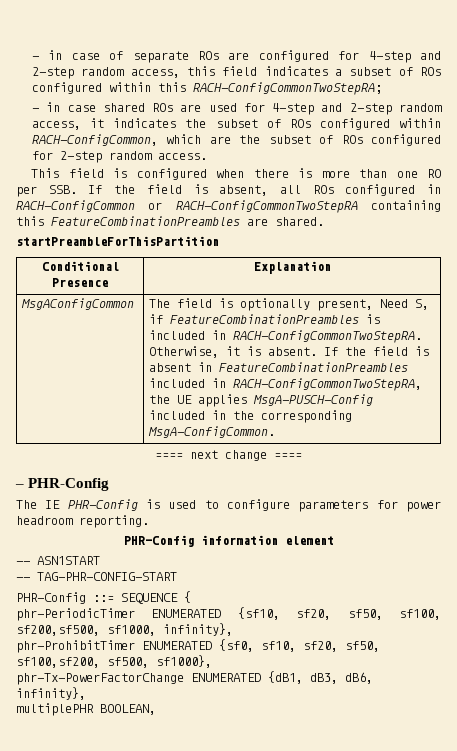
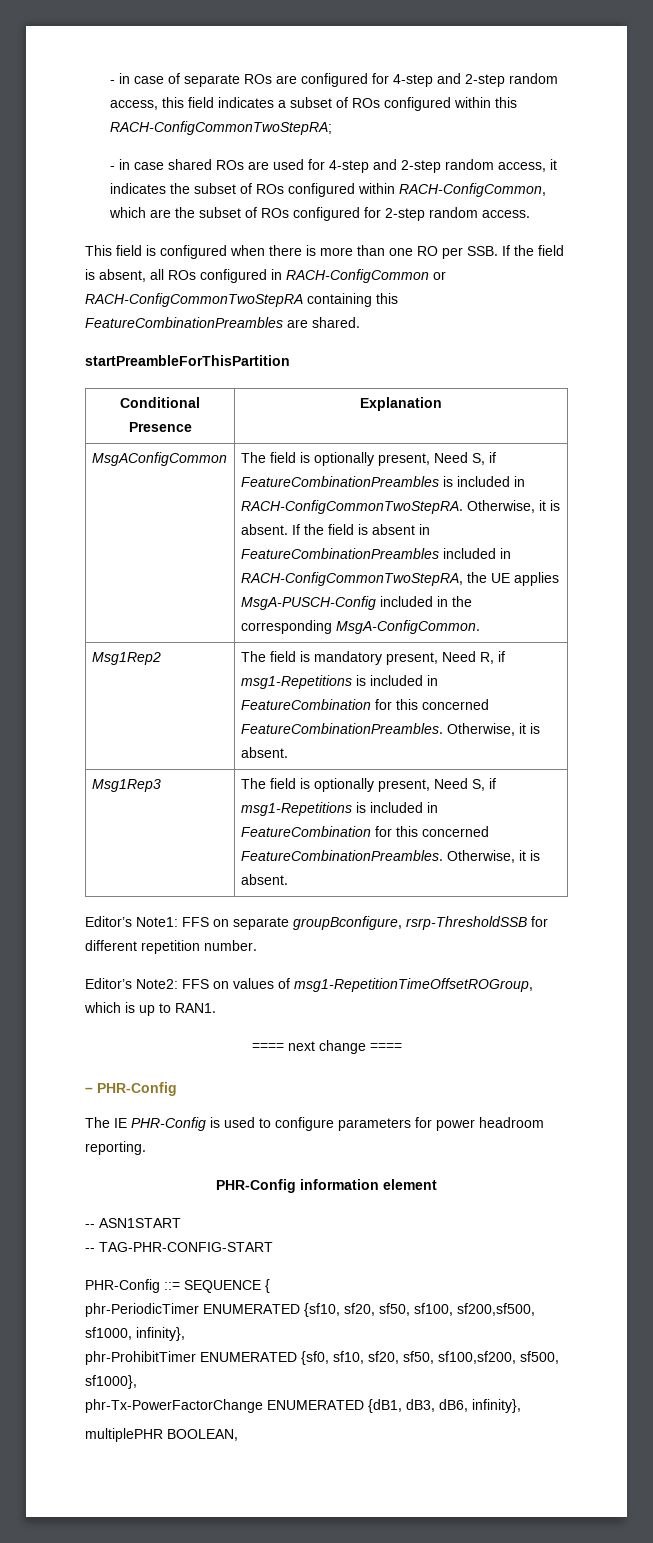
(276, 432) none -> [91,652,161,665] [240,651,505,665] [240,675,438,689] [240,699,489,710] [240,723,540,736] [240,747,288,758] [91,779,161,792] [240,778,496,792] [240,802,438,816] [240,826,489,837] [240,850,540,863] [240,874,288,885] [85,916,548,930] [85,940,257,954] [85,978,533,992] [84,1002,216,1016] // Msg1Rep2 | The field is mandatory present, Need R, if msg1-Repetitions is included in FeatureCombination for this concerned FeatureCombinationPreambles. Otherwise, it is absent. // Msg1Rep3 | The field is optionally present, Need S, if msg1-Repetitions is included in FeatureCombination for this concerned FeatureCombinationPreambles. Otherwise, it is absent. // Editor’s Note1: FFS on separate groupBconfigure, rsrp-ThresholdSSB for different repetition number. // Editor’s Note2: FFS on values of msg1-RepetitionTimeOffsetROGroup, which is up to RAN1.

